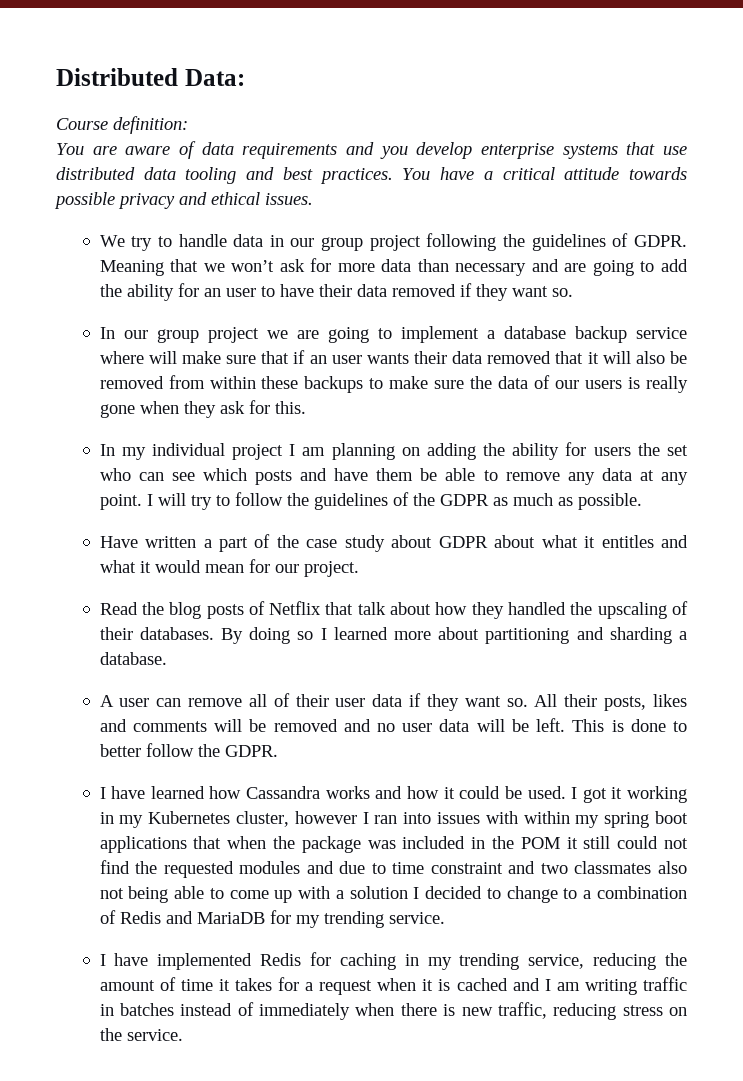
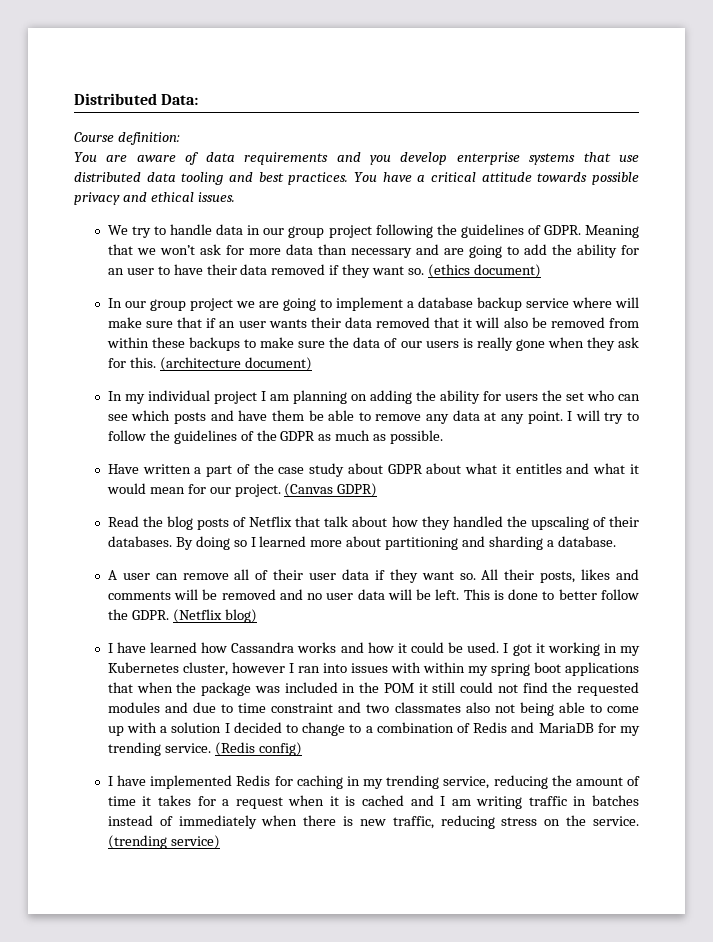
(573, 292) none -> [427,264,541,278] (ethics document)
(306, 407) none -> [159,357,312,371] (architecture document)
(359, 569) none -> [284,483,378,497] (Canvas GDPR)
(278, 751) none -> [172,609,257,623] (Netflix blog)
(445, 918) none -> [214,742,302,756] (Redis config)
(183, 1035) none -> [107,835,220,849] (trending service)

